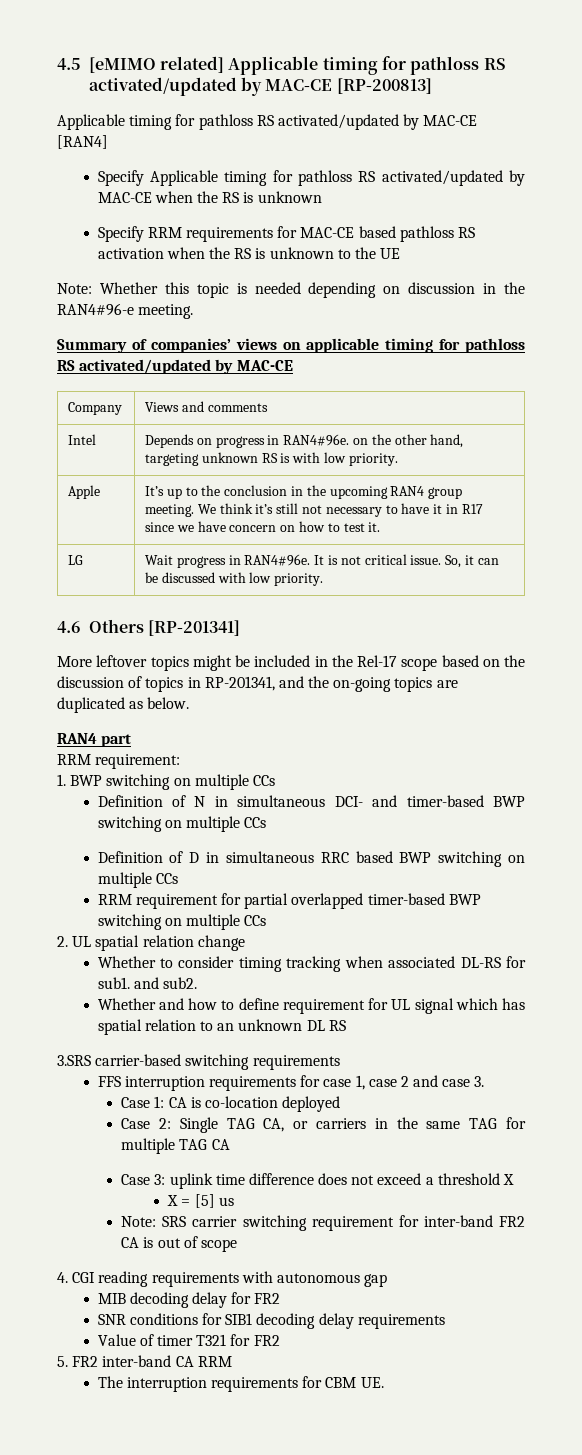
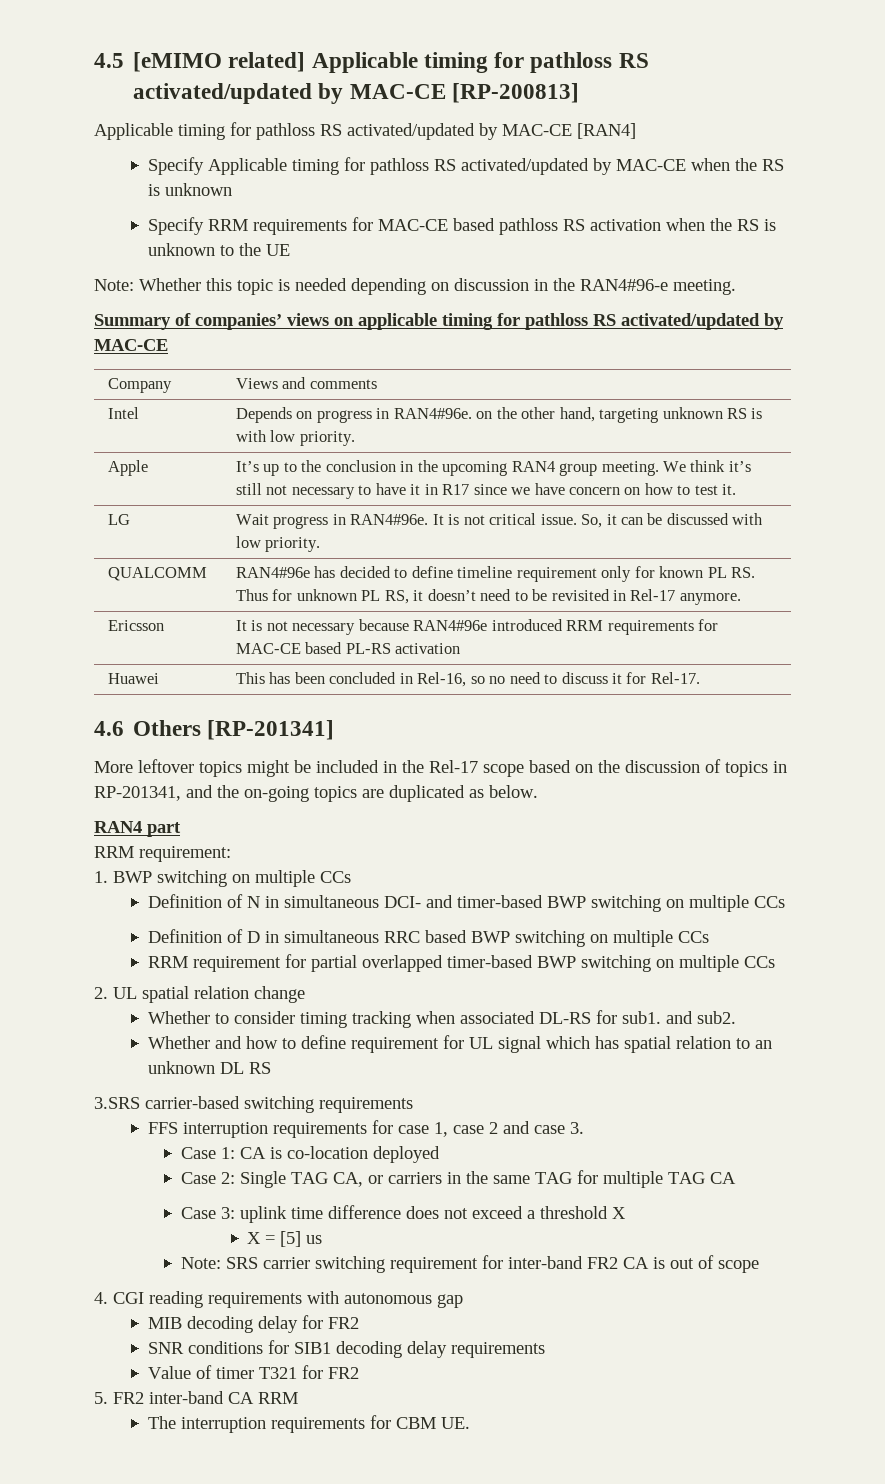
(324, 579) none -> [108,567,208,581] [236,566,756,582] [236,589,741,605] [108,620,165,631] [236,619,719,635] [236,642,461,654] [108,673,160,684] [236,672,700,687] // QUALCOMM | RAN4#96e has decided to define timeline requirement only for known PL RS. Thus for unknown PL RS, it doesn’t need to be revisited in Rel-17 anymore. // Ericsson | It is not necessary because RAN4#96e introduced RRM requirements for MAC-CE based PL-RS activation // Huawei | This has been concluded in Rel-16, so no need to discuss it for Rel-17.

